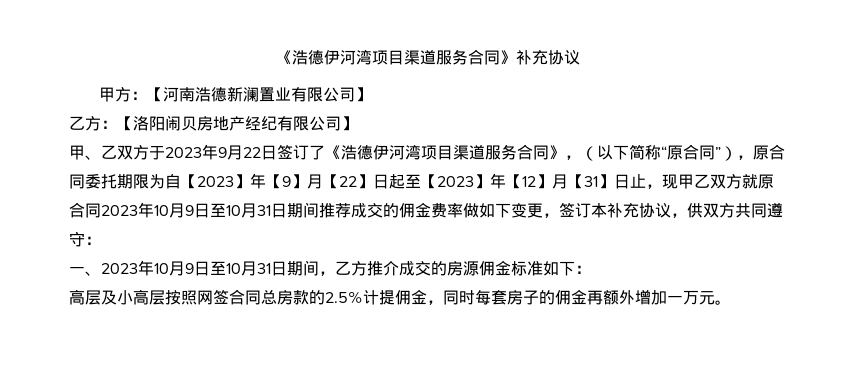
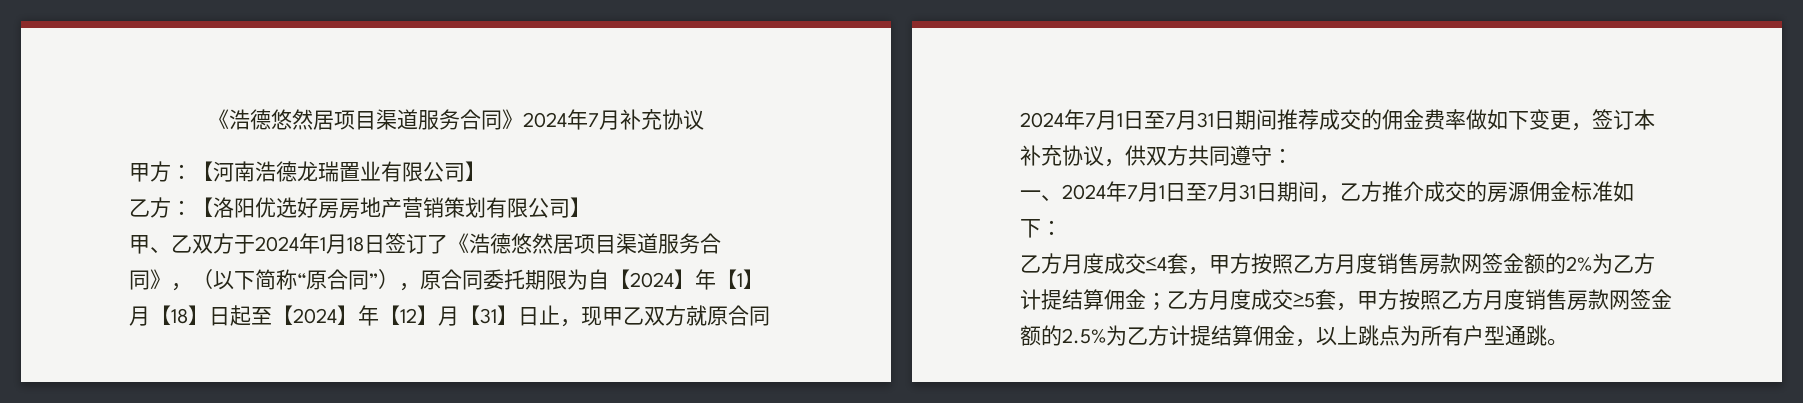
[276,49,516,65] 《浩德伊河湾项目渠道服务合同》 -> [208,109,620,130] 《浩德悠然居项目渠道服务合同》2024年7月
[227,86,260,102] 新澜 -> [297,161,339,182] 龙瑞
[165,115,277,131] 闹贝房地产经纪 -> [255,197,486,219] 优选好房房地产营销策划
[165,144,261,160] 2023年9月22 -> [255,233,364,254] 2024年1月18
[373,145,421,160] 伊河湾 -> [511,233,574,254] 悠然居
[197,173,357,189] 2023】年【9】月【22 -> [630,269,764,290] [129,305,188,326] 2024】年【1】月【18
[437,176,474,187] 2023 -> [293,308,337,324] 2024
[101,202,241,218] 2023年10月9日至10 -> [1020,109,1176,130] 2024年7月1日至7
[101,260,241,276] 2023年10月9日至10 -> [1062,181,1218,202] 2024年7月1日至7
[69,289,715,305] 高层及小高层按照网签合同总房款的2.5%计提佣金，同时每套房子的佣金再额外增加一万元 -> [1020,253,1655,275] [1020,289,1672,311] [1020,325,1547,347] 乙方月度成交≤4套，甲方按照乙方月度销售房款网签金额的2%为乙方计提结算佣金；乙方月度成交≥5套，甲方按照乙方月度销售房款网签金额的2.5%为乙方计提结算佣金，以上跳点为所有户型通跳

